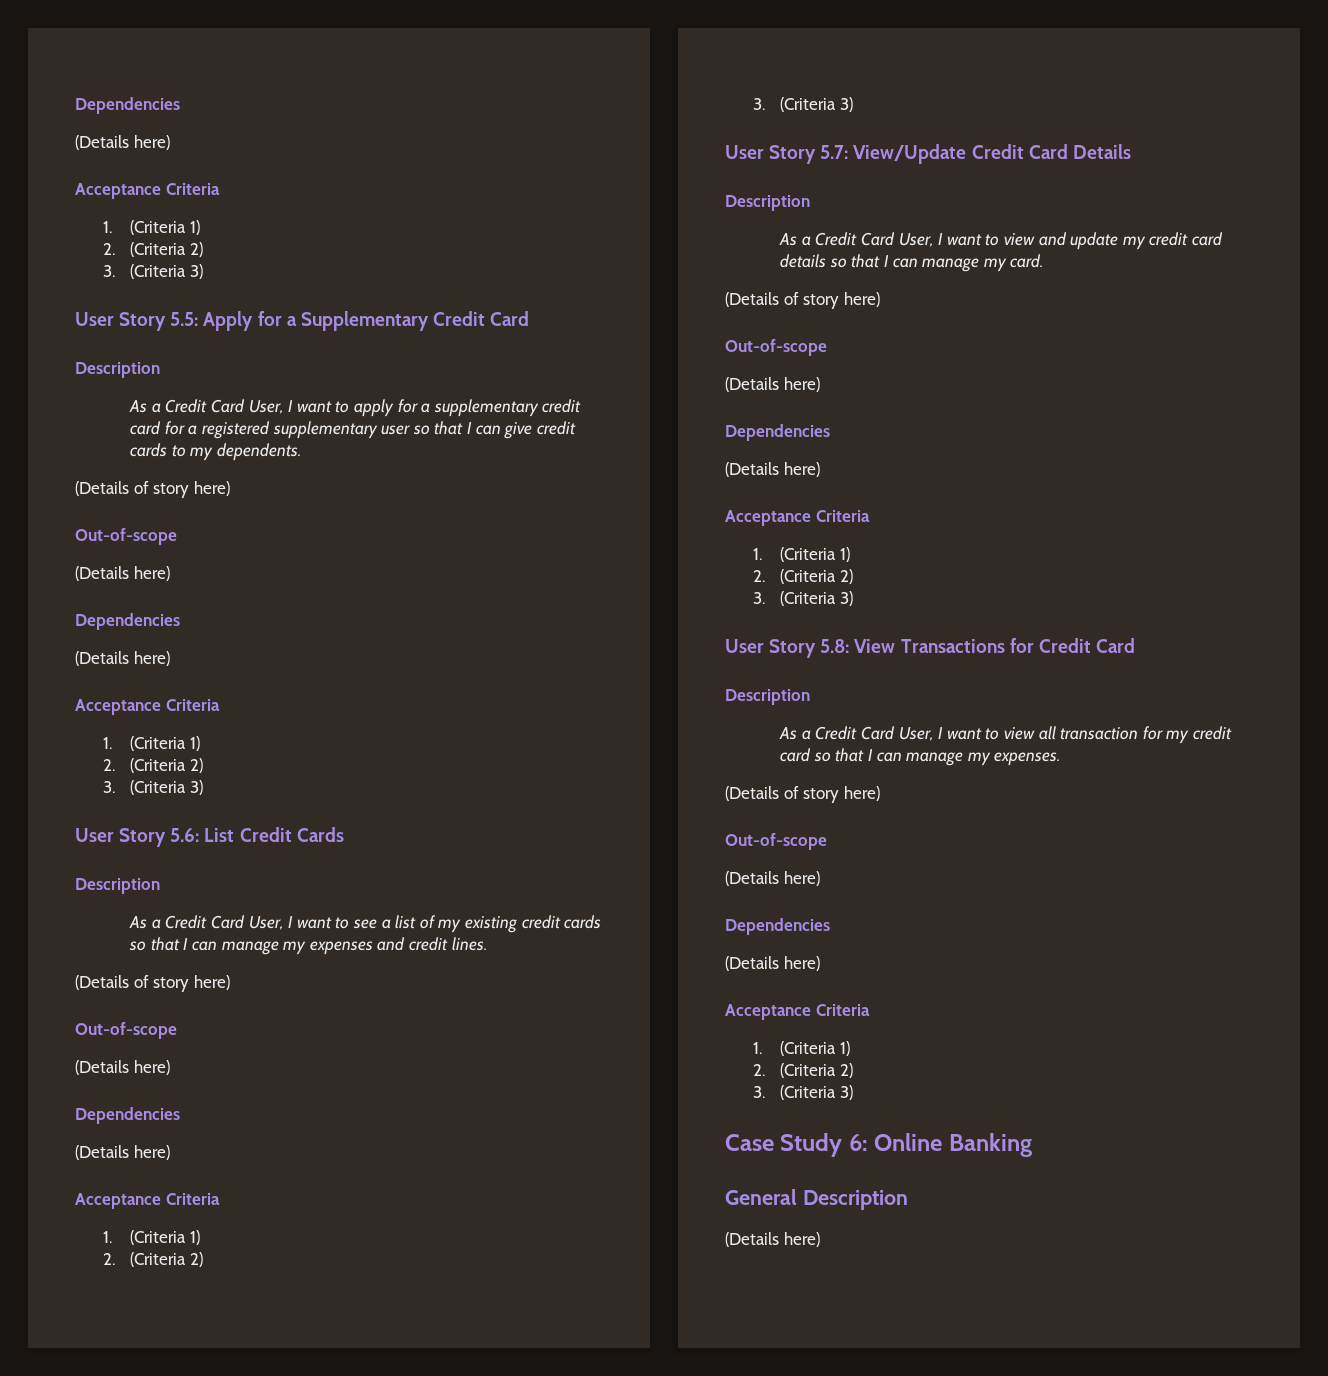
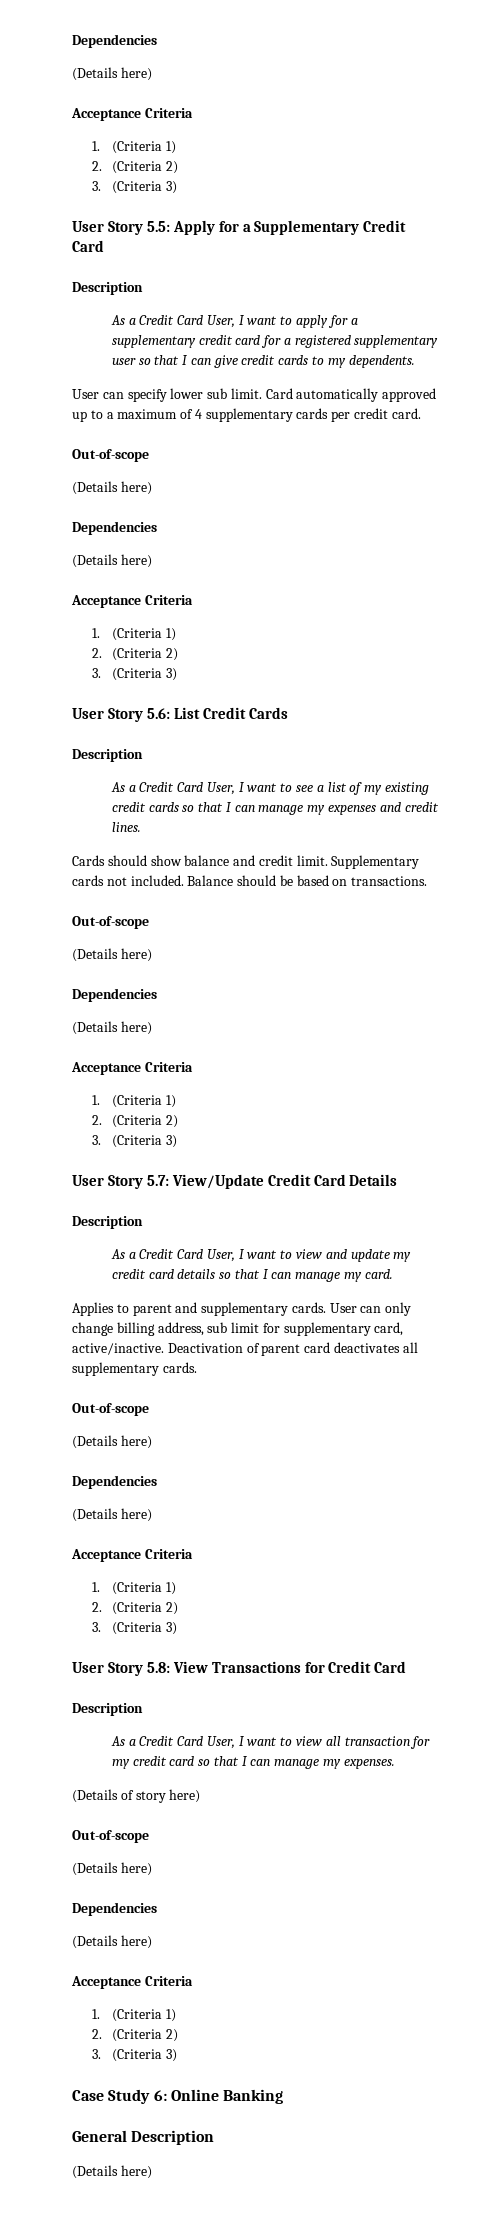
[75,481,230,498] (Details of story here) -> [72,388,437,402] [72,408,421,422] User can specify lower sub limit. Card automatically approved up to a maximum of 4 supplementary cards per credit card.
[75,975,230,992] (Details of story here) -> [72,855,420,869] [72,875,428,886] Cards should show balance and credit limit. Supplementary cards not included. Balance should be based on transactions.
[725,292,880,309] (Details of story here) -> [72,1302,412,1316] [72,1322,404,1336] [72,1342,418,1356] [72,1362,197,1376] Applies to parent and supplementary cards. User can only change billing address, sub limit for supplementary card, active/inactive. Deactivation of parent card deactivates all supplementary cards.

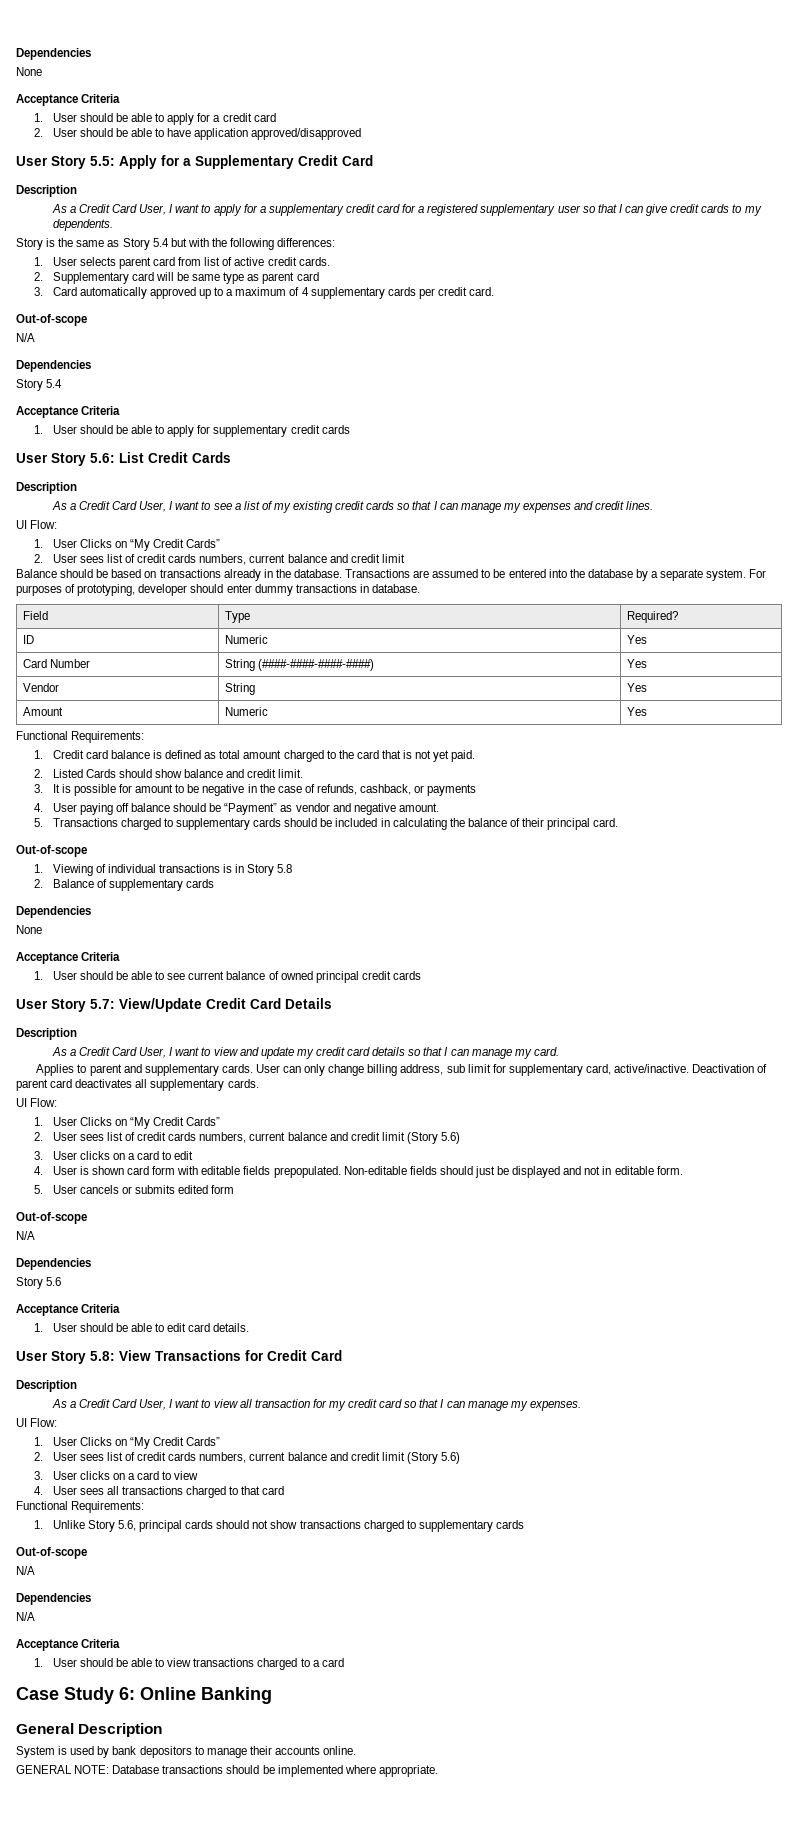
[72,34,157,48] [72,67,152,81] [71,108,193,121] [91,141,176,154] [91,161,178,174] [91,181,177,194] Dependencies // (Details here) // Acceptance Criteria // 1. (Criteria 1) // 2. (Criteria 2) // 3. (Criteria 3) -> [16,48,91,60] [16,67,42,76] [16,94,121,106] [34,113,276,125] [34,128,362,140] Dependencies // None // Acceptance Criteria // 1. User should be able to apply for a credit card // 2. User should be able to have application approved/disapproved
[72,388,262,402] User can specify lower sub limit. -> [16,238,336,250] [34,257,330,269] [34,272,319,284] [34,287,44,296] Story is the same as Story 5.4 but with the following differences: // 1. User selects parent card from list of active credit cards. // 2. Supplementary card will be same type as parent card // 3.
[72,481,152,495] [72,521,157,535] [72,554,152,568] [71,595,193,608] [91,628,176,641] [91,648,178,661] [91,668,177,681] (Details here) // Dependencies // (Details here) // Acceptance Criteria // 1. (Criteria 1) // 2. (Criteria 2) // 3. (Criteria 3) -> [16,333,35,342] [16,360,91,372] [16,379,63,391] [16,406,121,418] [34,425,350,437] N/A // Dependencies // Story 5.4 // Acceptance Criteria // 1. User should be able to apply for supplementary credit cards
(141, 827) none -> [16,520,58,529] [34,539,221,551] [34,554,405,565] [16,569,767,581] [16,584,420,596] [23,611,49,620] [225,611,251,623] [627,611,679,623] [23,635,35,644] [225,635,269,644] [627,635,648,644] [23,659,91,668] [225,659,375,671] [627,659,648,668] [23,683,60,692] [225,683,256,695] [627,683,648,692] [23,707,64,716] [225,707,269,716] [627,707,648,716] [16,731,145,743] [34,750,476,762] [34,769,83,778] UI Flow: // 1. User Clicks on “My Credit Cards” // 2. User sees list of credit cards numbers, current balance and credit limit // Balance should be based on transactions already in the database. Transactions are assumed to be entered into the database by a separate system. For purposes of prototyping, developer should enter dummy transactions in database. // Field | Type | Required? // ID | Numeric | Yes // Card Number | String (####-####-####-####) | Yes // Vendor | String | Yes // Amount | Numeric | Yes // Functional Requirements: // 1. Credit card balance is defined as total amount charged to the card that is not yet paid. // 2. Listed
[331,855,420,869] [72,875,428,886] [72,916,149,929] [72,948,152,962] [72,988,157,1002] [72,1021,152,1035] [71,1062,193,1075] [91,1095,176,1108] [91,1115,178,1128] [91,1135,177,1148] Supplementary cards not included. Balance should be based on transactions. // Out-of-scope // (Details here) // Dependencies // (Details here) // Acceptance Criteria // 1. (Criteria 1) // 2. (Criteria 2) // 3. (Criteria 3) -> [34,784,477,796] [34,803,439,815] [34,818,619,830] [16,845,87,857] [34,864,293,876] [34,879,214,891] [16,906,91,918] [16,925,42,934] [16,952,121,964] [34,971,421,983] // 3. It is possible for amount to be negative in the case of refunds, cashback, or payments // 4. User paying off balance should be “Payment” as vendor and negative amount. // 5. Transactions charged to supplementary cards should be included in calculating the balance of their principal card. // Out-of-scope // 1. Viewing of individual transactions is in Story 5.8 // 2. Balance of supplementary cards // Dependencies // None // Acceptance Criteria // 1. User should be able to see current balance of owned principal credit cards
[72,1403,149,1416] [72,1435,152,1449] [72,1475,157,1489] [72,1508,152,1522] [71,1549,193,1562] [91,1582,176,1595] [91,1602,178,1615] [91,1622,177,1635] // Out-of-scope // (Details here) // Dependencies // (Details here) // Acceptance Criteria // 1. (Criteria 1) // 2. (Criteria 2) // 3. (Criteria 3) -> [16,1098,58,1107] [34,1117,221,1129] [34,1132,461,1144] [34,1151,194,1160] [34,1166,683,1178] [34,1185,235,1194] [16,1212,87,1224] [16,1231,35,1240] [16,1258,91,1270] [16,1277,62,1289] [16,1304,121,1316] [34,1323,250,1332] // UI Flow: // 1. User Clicks on “My Credit Cards” // 2. User sees list of credit cards numbers, current balance and credit limit (Story 5.6) // 3. User clicks on a card to edit // 4. User is shown card form with editable fields prepopulated. Non-editable fields should just be displayed and not in editable form. // 5. User cancels or submits edited form // Out-of-scope // N/A // Dependencies // Story 5.6 // Acceptance Criteria // 1. User should be able to edit card details.
[72,1789,201,1803] [72,1830,149,1843] [72,1862,152,1876] [72,1902,157,1916] [72,1935,152,1949] [71,1976,193,1989] [91,2009,176,2022] [91,2029,178,2042] [91,2049,177,2062] (Details of story here) // Out-of-scope // (Details here) // Dependencies // (Details here) // Acceptance Criteria // 1. (Criteria 1) // 2. (Criteria 2) // 3. (Criteria 3) -> [16,1418,58,1427] [34,1437,221,1449] [34,1452,461,1464] [34,1471,199,1480] [34,1486,285,1498] [16,1501,145,1513] [34,1520,524,1532] [16,1547,87,1559] [16,1566,35,1575] [16,1593,91,1605] [16,1612,35,1621] [16,1639,121,1651] [34,1658,344,1670] UI Flow: // 1. User Clicks on “My Credit Cards” // 2. User sees list of credit cards numbers, current balance and credit limit (Story 5.6) // 3. User clicks on a card to view // 4. User sees all transactions charged to that card // Functional Requirements: // 1. Unlike Story 5.6, principal cards should not show transactions charged to supplementary cards // Out-of-scope // N/A // Dependencies // N/A // Acceptance Criteria // 1. User should be able to view transactions charged to a card
[72,2165,152,2179] (Details here) -> [16,1746,357,1758] [16,1765,438,1777] System is used by bank depositors to manage their accounts online. // GENERAL NOTE: Database transactions should be implemented where appropriate.

